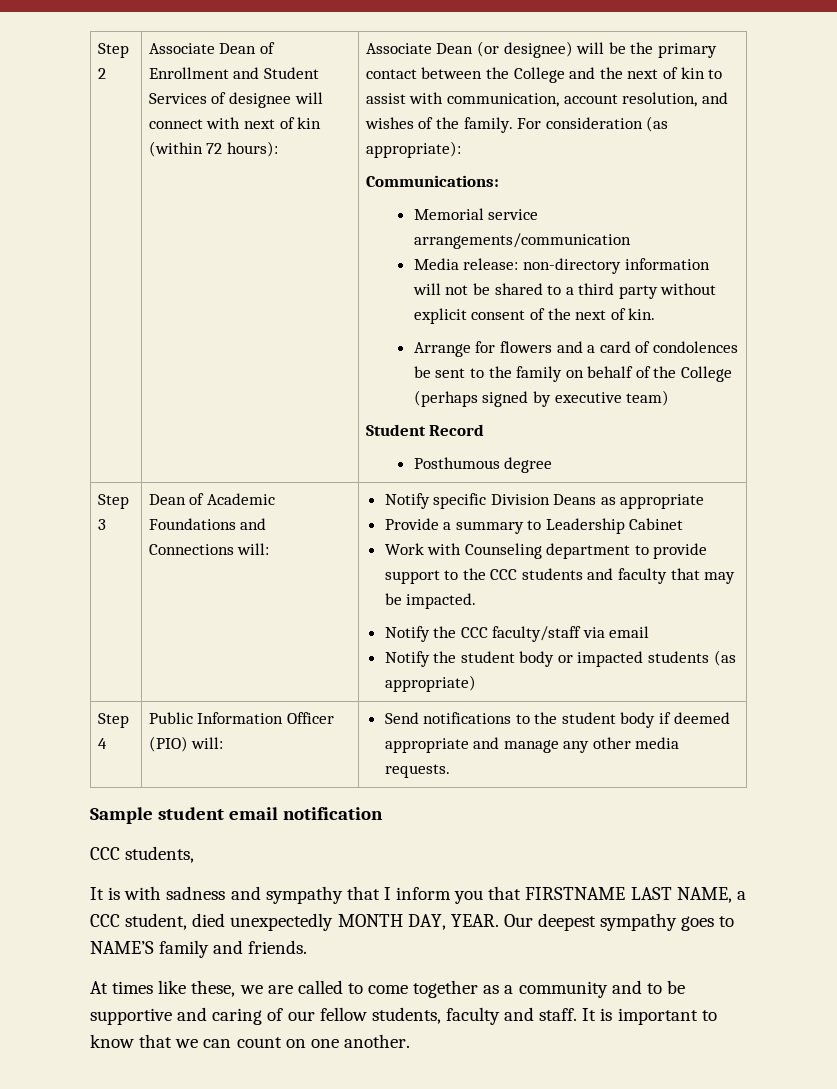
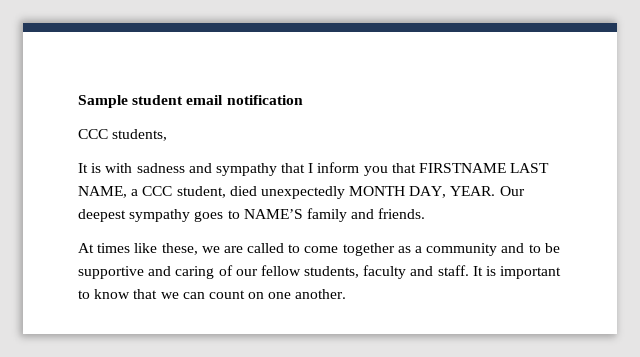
[97,43,129,58] [97,68,106,79] [148,42,275,54] [148,67,319,79] [148,92,323,108] [148,117,322,129] [148,141,278,157] [365,41,717,58] [365,67,723,83] [365,92,728,107] [364,116,669,133] [365,141,461,158] [365,175,499,187] [413,208,539,220] [413,233,631,249] [413,258,710,274] [412,283,717,299] [413,308,656,324] [413,341,738,357] [413,366,733,382] [413,390,670,407] [365,424,485,436] [413,457,553,473] [97,494,129,509] [97,519,106,530] [148,493,275,505] [148,518,267,530] [148,543,270,555] [384,493,705,509] [384,518,684,534] [384,543,708,559] [384,568,736,584] [384,593,477,609] [384,626,650,642] [384,650,736,667] [384,675,476,692] [97,713,129,728] [97,738,107,749] [148,712,334,724] [148,736,224,752] [384,712,730,728] [384,737,680,753] [384,764,450,778] Step 2 | Associate Dean of Enrollment and Student Services of designee will connect with next of kin (within 72 hours): | Associate Dean (or designee) will be the primary contact between the College and the next of kin to assist with communication, account resolution, and wishes of the family. For consideration (as appropriate): // Communications: // Memorial service arrangements/communication // Media release: non-directory information will not be shared to a third party without explicit consent of the next of kin. // Arrange for flowers and a card of condolences be sent to the family on behalf of the College (perhaps signed by executive team) // Student Record // Posthumous degree // Step 3 | Dean of Academic Foundations and Connections will: | Notify specific Division Deans as appropriate // Provide a summary to Leadership Cabinet // Work with Counseling department to provide support to the CCC students and faculty that may be impacted. // Notify the CCC faculty/staff via email // Notify the student body or impacted students (as appropriate) // Step 4 | Public Information Officer (PIO) will: | Send notifications to the student body if deemed appropriate and manage any other media requests. // -> (78, 101) none

